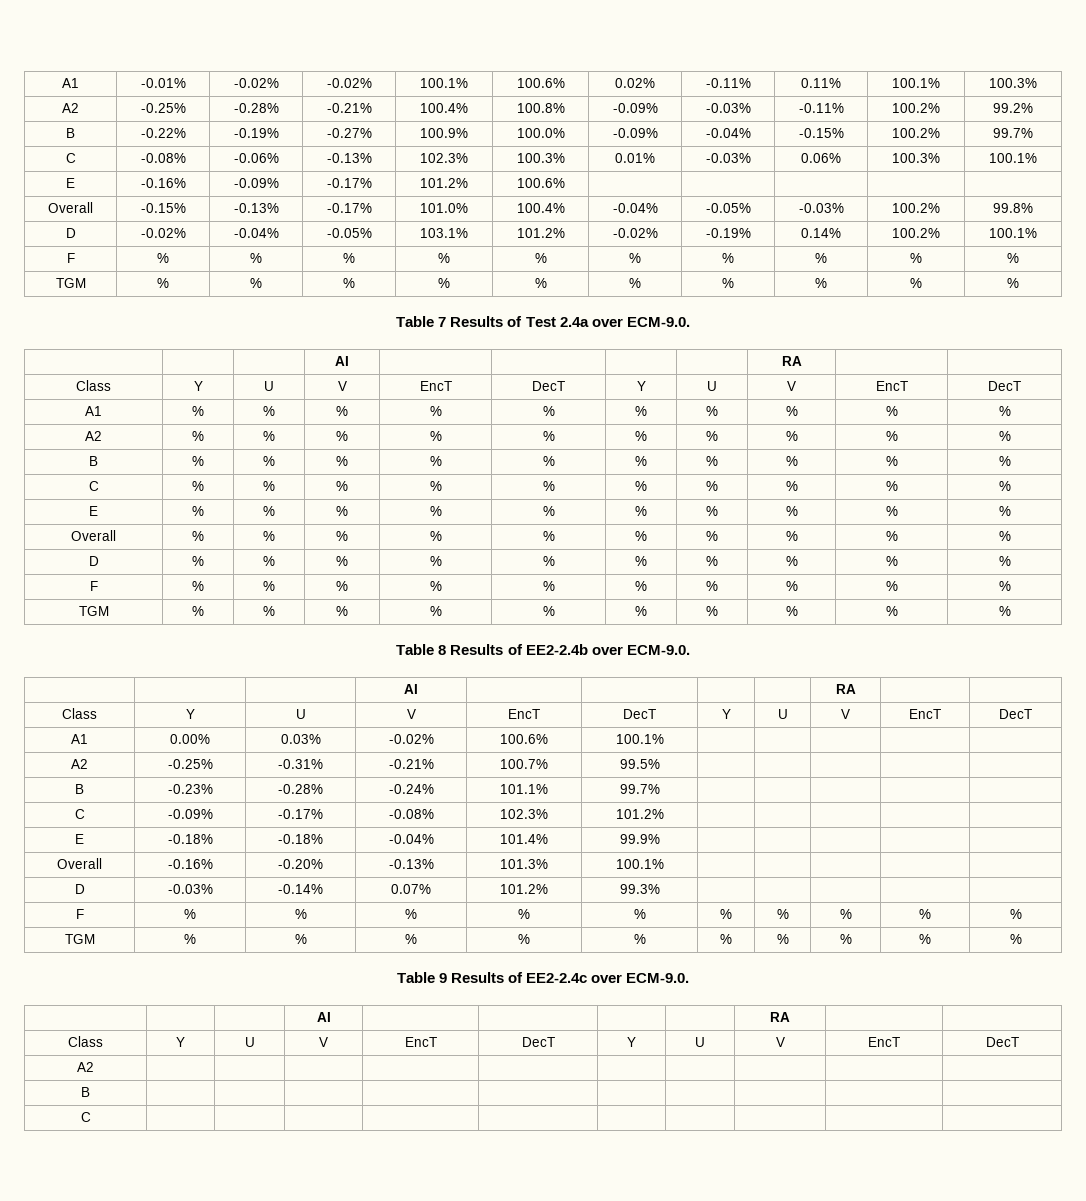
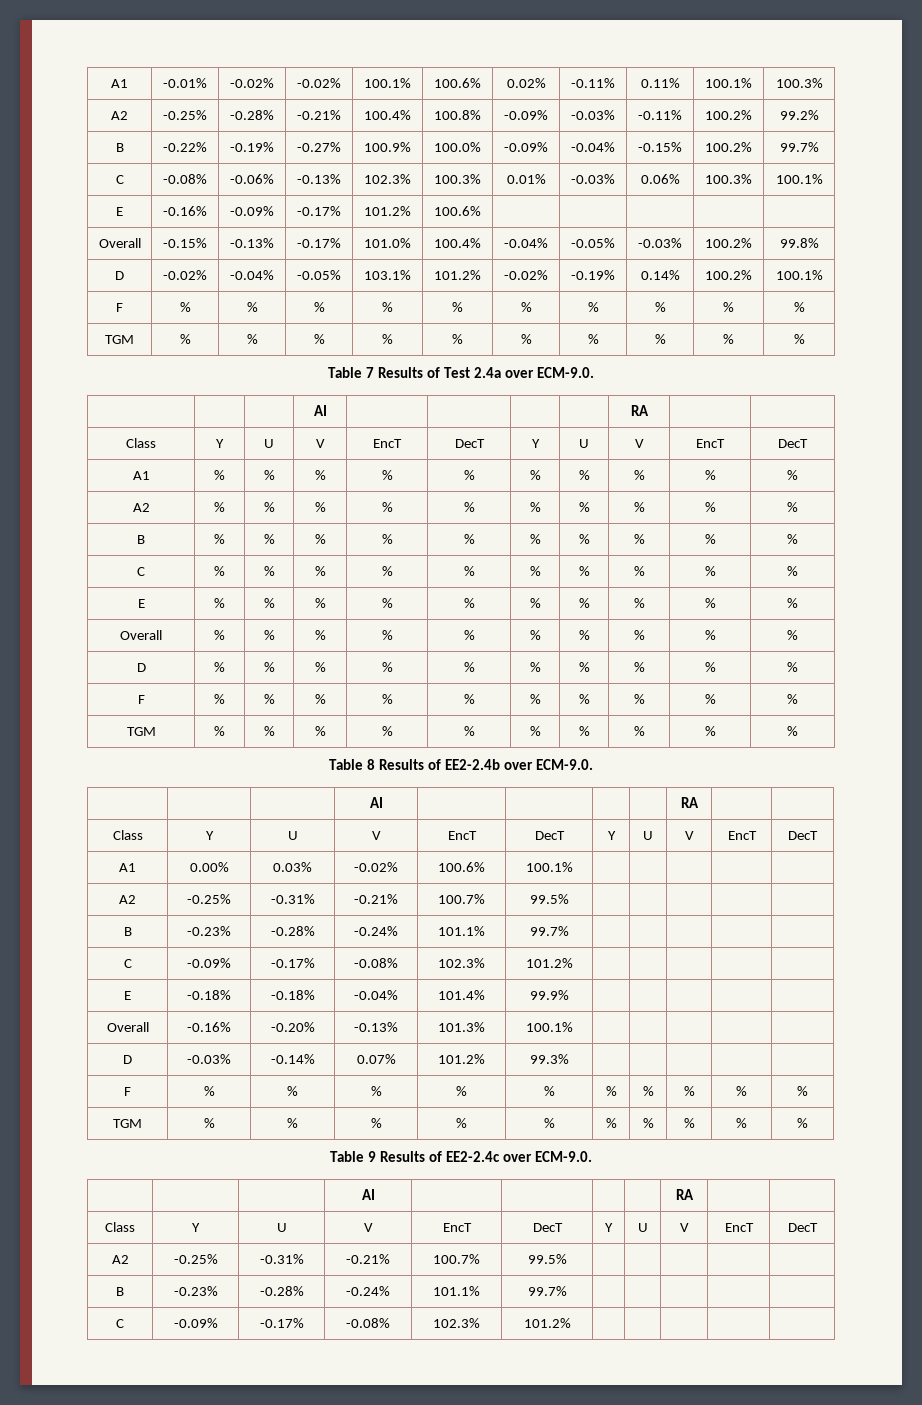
[81,1087,90,1097] [80,1112,91,1122] | | | | | | | | | // B | | | | | | | | | | // C | | | | | -> [173,1254,218,1264] [259,1254,304,1264] [346,1254,390,1264] [433,1254,480,1264] [527,1254,567,1264] [116,1287,124,1296] [173,1286,218,1296] [259,1286,304,1296] [346,1286,390,1296] [433,1286,480,1296] [527,1286,567,1296] [116,1319,124,1328] [173,1318,218,1328] [259,1318,304,1328] [346,1318,390,1328] [433,1318,480,1328] [523,1318,571,1328] -0.25% | -0.31% | -0.21% | 100.7% | 99.5% | | | | | // B | -0.23% | -0.28% | -0.24% | 101.1% | 99.7% | | | | | // C | -0.09% | -0.17% | -0.08% | 102.3% | 101.2%

